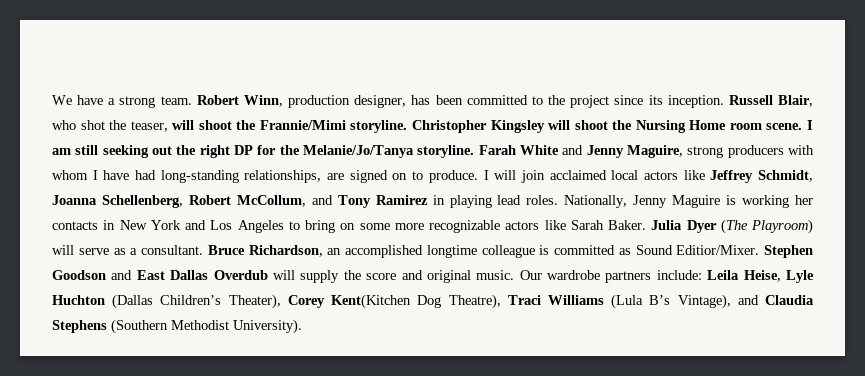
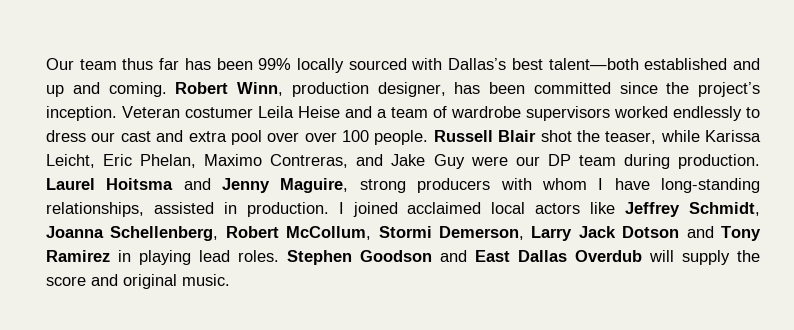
[52,95,192,108] We have a strong team. -> [46,58,760,73] [46,82,167,97] Our team thus far has been 99% locally sourced with Dallas’s best talent—both established and up and coming.
[531,95,813,108] [52,120,813,133] [52,145,559,158] to the project since its inception. Russell Blair, who shot the teaser, will shoot the Frannie/Mimi storyline. Christopher Kingsley will shoot the Nursing Home room scene. I am still seeking out the right DP for the Melanie/Jo/Tanya storyline. Farah White -> [619,82,760,97] [46,106,760,121] [46,130,761,145] [46,154,761,169] [46,178,174,190] since the project’s inception. Veteran costumer Leila Heise and a team of wardrobe supervisors worked endlessly to dress our cast and extra pool over over 100 people. Russell Blair shot the teaser, while Karissa Leicht, Eric Phelan, Maximo Contreras, and Jake Guy were our DP team during production. Laurel Hoitsma
[135,170,157,180] had -> (650, 184) none
[327,170,545,183] are signed on to produce. I will join -> [153,202,398,217] assisted in production. I joined
(306, 201) none -> [378,226,680,241] Stormi Demerson, Larry Jack Dotson
[564,195,813,208] [52,219,813,234] [52,245,760,258] Nationally, Jenny Maguire is working her contacts in New York and Los Angeles to bring on some more recognizable actors like Sarah Baker. Julia Dyer (The Playroom) will serve as a consultant. Bruce Richardson, an accomplished longtime colleague is committed as Sound Editior/Mixer. -> (279, 256) none
[519,270,815,283] [52,294,814,309] [52,319,302,334] Our wardrobe partners include: Leila Heise, Lyle Huchton (Dallas Children’s Theater), Corey Kent(Kitchen Dog Theatre), Traci Williams (Lula B’s Vintage), and Claudia Stephens (Southern Methodist University). -> (230, 280) none

